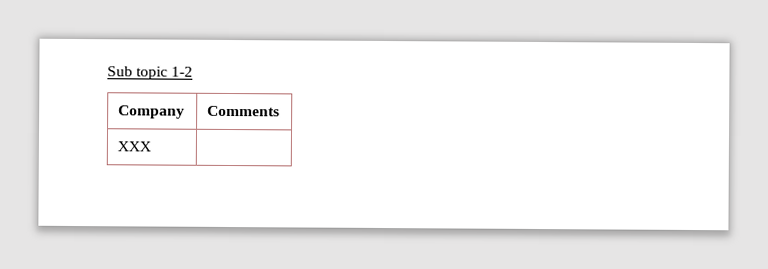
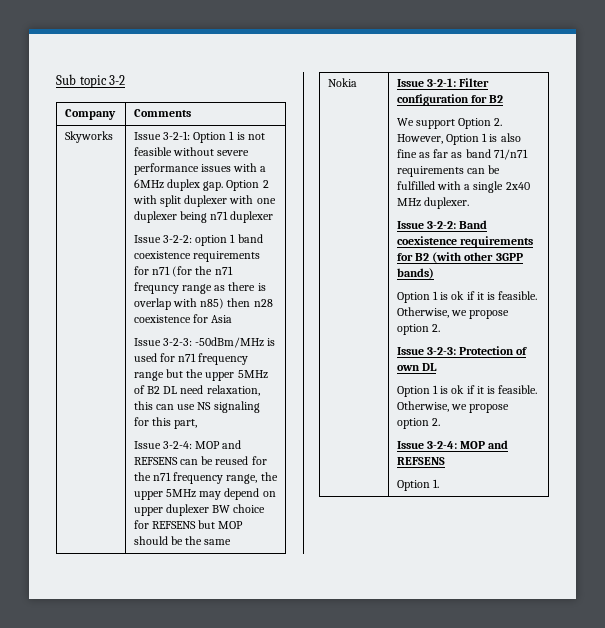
[171,66,194,77] 1-2 -> [109,75,126,85] 3-2
[117,141,152,152] XXX | -> [65,131,114,143] [134,131,265,143] [134,147,250,156] [134,163,267,175] [134,179,269,191] [133,195,276,207] [134,211,274,223] [134,234,263,246] [134,251,261,262] [134,266,233,277] [134,282,266,294] [134,298,273,310] [134,314,233,323] [134,337,276,348] [134,353,249,365] [134,369,268,381] [134,385,260,396] [134,401,260,413] [134,417,198,429] [134,440,242,449] [134,456,267,465] [134,472,278,484] [134,488,276,500] [134,504,266,516] [134,520,244,529] [134,536,232,545] [328,78,358,87] [397,78,490,87] [397,94,504,106] [397,118,503,129] [397,133,521,145] [397,149,528,160] [397,165,501,177] [397,181,530,193] [397,197,470,209] [397,220,488,229] [397,236,534,248] [397,252,523,263] [397,268,435,279] [397,291,537,303] [397,307,510,319] [397,324,441,335] [397,346,528,355] [397,363,438,371] [397,385,537,397] [397,401,510,413] [397,418,441,429] [397,440,509,449] [397,457,446,465] [397,479,440,491] Skyworks | Issue 3-2-1: Option 1 is not feasible without severe performance issues with a 6MHz duplex gap. Option 2 with split duplexer with one duplexer being n71 duplexer // Issue 3-2-2: option 1 band coexistence requirements for n71 (for the n71 frequncy range as there is overlap with n85) then n28 coexistence for Asia // Issue 3-2-3: -50dBm/MHz is used for n71 frequency range but the upper 5MHz of B2 DL need relaxation, this can use NS signaling for this part, // Issue 3-2-4: MOP and REFSENS can be reused for the n71 frequency range, the upper 5MHz may depend on upper duplexer BW choice for REFSENS but MOP should be the same // Nokia | Issue 3-2-1: Filter configuration for B2 // We support Option 2. However, Option 1 is also fine as far as band 71/n71 requirements can be fulfilled with a single 2x40 MHz duplexer. // Issue 3-2-2: Band coexistence requirements for B2 (with other 3GPP bands) // Option 1 is ok if it is feasible. Otherwise, we propose option 2. // Issue 3-2-3: Protection of own DL // Option 1 is ok if it is feasible. Otherwise, we propose option 2. // Issue 3-2-4: MOP and REFSENS // Option 1.

